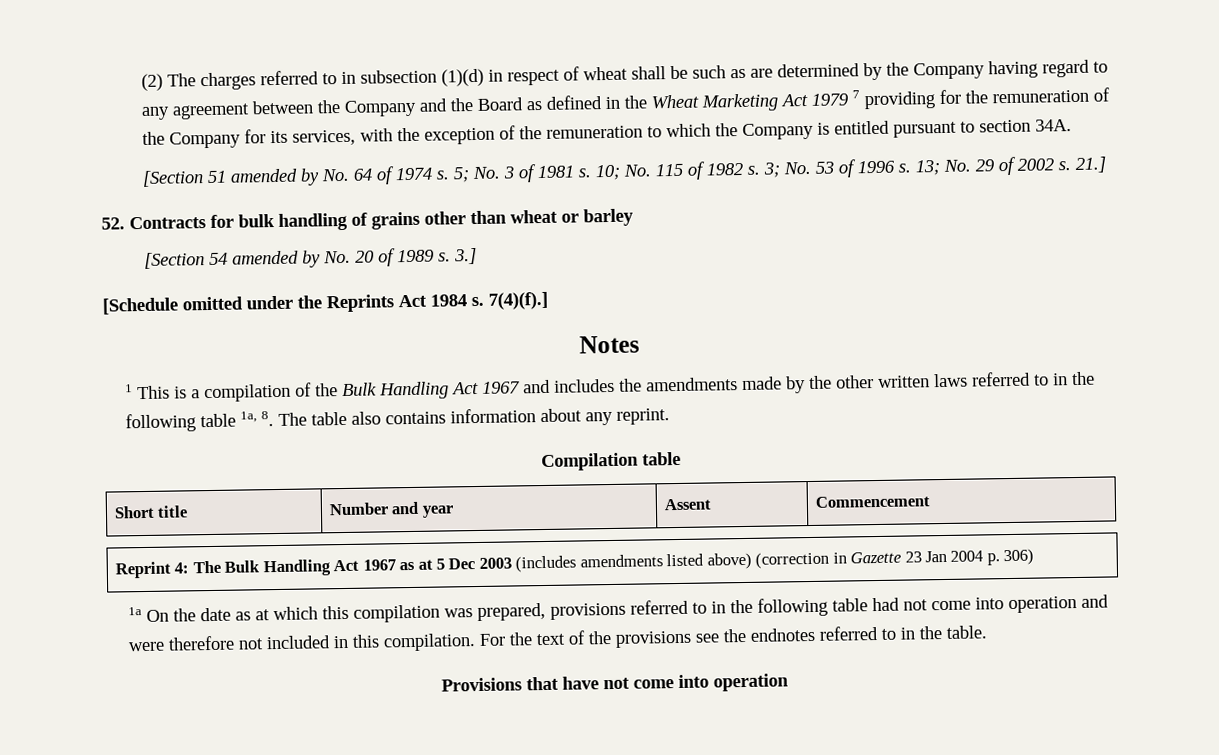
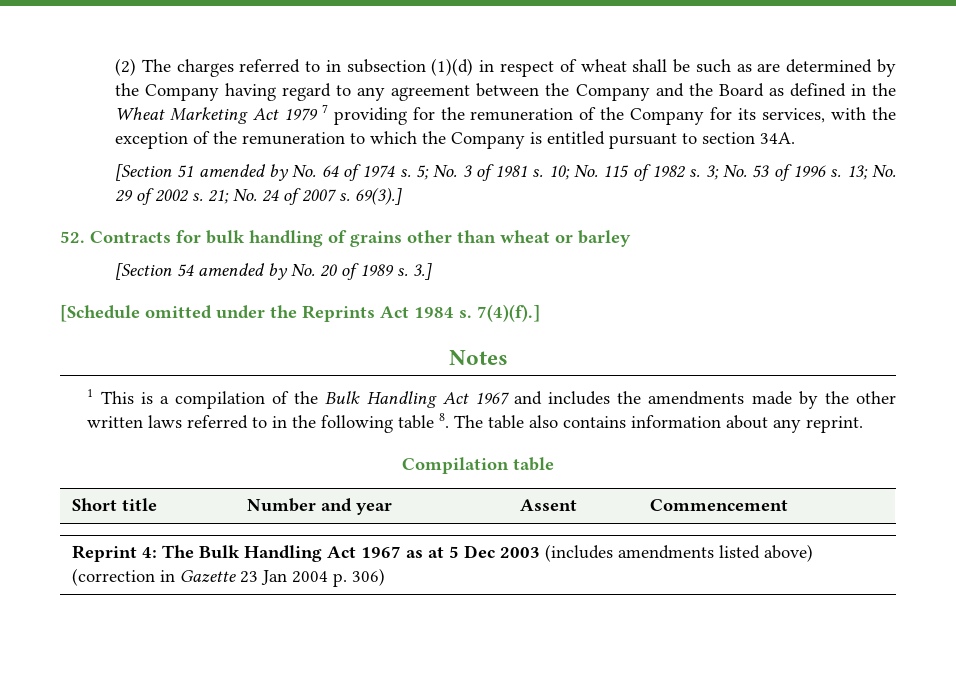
[1075,156,1107,173] 21.] -> [207,187,402,205] 21; No. 24 of 2007 s. 69(3).]
[240,411,258,423] 1a, -> (435, 422) none
[128,594,1110,623] [128,625,988,652] [440,673,789,692] // 1a On the date as at which this compilation was prepared, provisions referred to in the following table had not come into operation and were therefore not included in this compilation. For the text of the provisions see the endnotes referred to in the table. // Provisions that have not come into operation -> (386, 577) none

